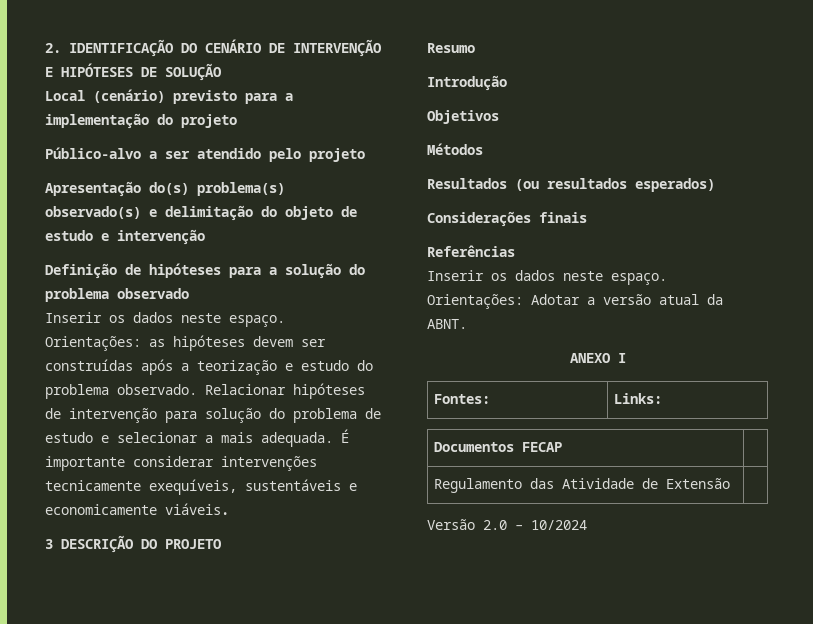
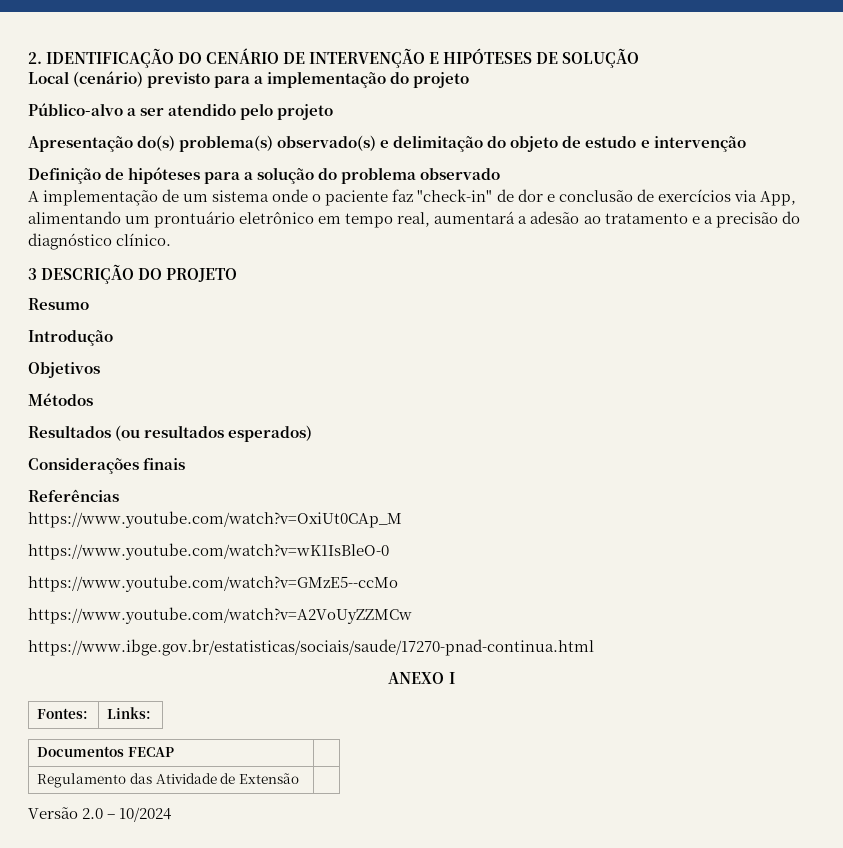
[45,312,285,327] [45,335,326,351] [45,359,373,375] [45,383,365,399] [45,408,381,423] [45,429,349,447] [45,456,317,471] [45,479,357,495] [45,503,229,515] Inserir os dados neste espaço. Orientações: as hipóteses devem ser construídas após a teorização e estudo do problema observado. Relacionar hipóteses de intervenção para solução do problema de estudo e selecionar a mais adequada. É importante considerar intervenções tecnicamente exequíveis, sustentáveis e economicamente viáveis. -> [28,189,796,206] [28,211,800,228] [28,233,172,250] A implementação de um sistema onde o paciente faz "check-in" de dor e conclusão de exercícios via App, alimentando um prontuário eletrônico em tempo real, aumentará a adesão ao tratamento e a precisão do diagnóstico clínico.
[427,270,667,285] [427,294,723,309] [427,319,467,329] Inserir os dados neste espaço. Orientações: Adotar a versão atual da ABNT. -> [28,511,402,528] [28,543,389,560] [28,575,398,592] [28,607,412,624] [28,639,594,656] https://www.youtube.com/watch?v=OxiUt0CAp_M // https://www.youtube.com/watch?v=wK1IsBleO-0 // https://www.youtube.com/watch?v=GMzE5--ccMo // https://www.youtube.com/watch?v=A2VoUyZZMCw // https://www.ibge.gov.br/estatisticas/sociais/saude/17270-pnad-continua.html

